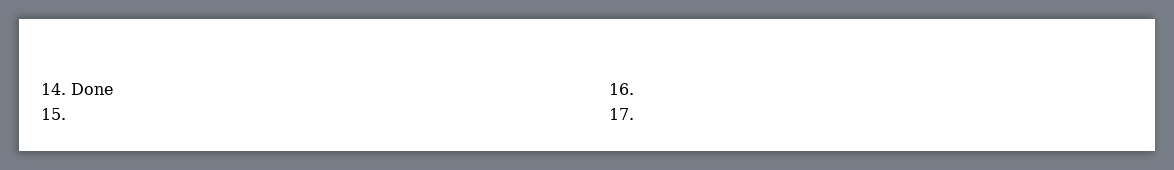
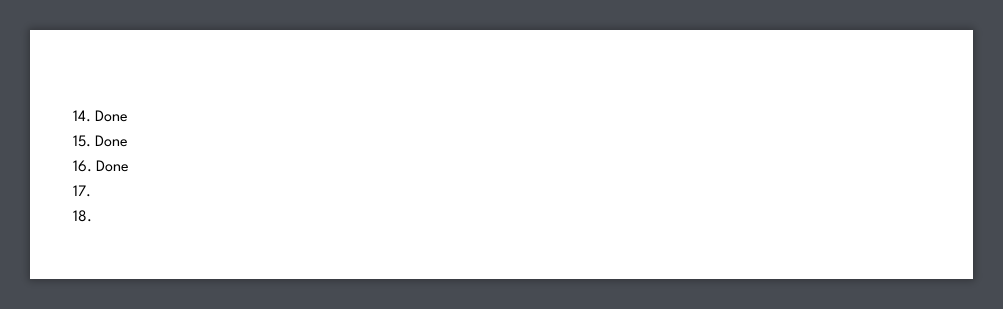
(66, 114) none -> [95,135,129,147] Done
(634, 89) none -> [96,160,130,172] Done
(634, 114) none -> [73,210,92,222] // 18.

